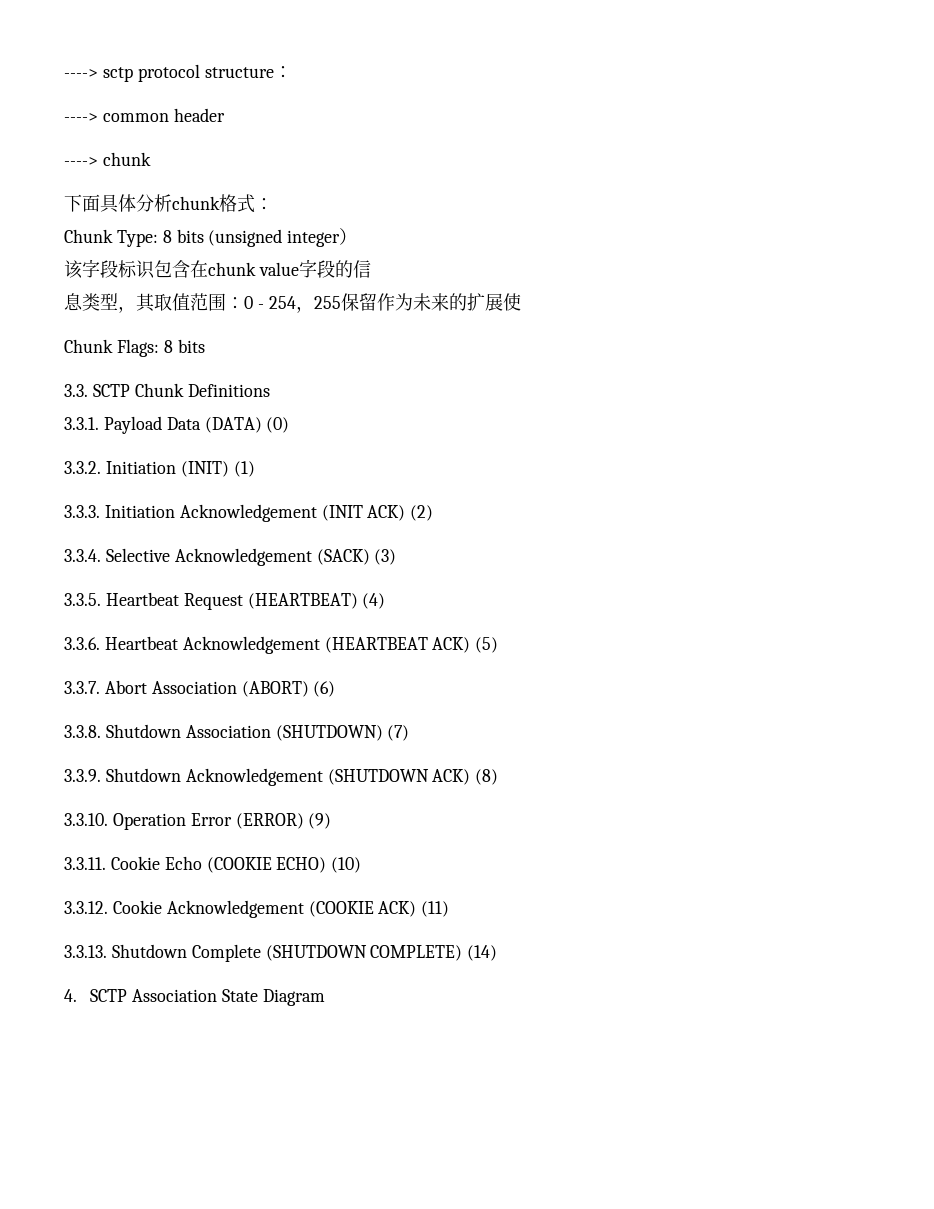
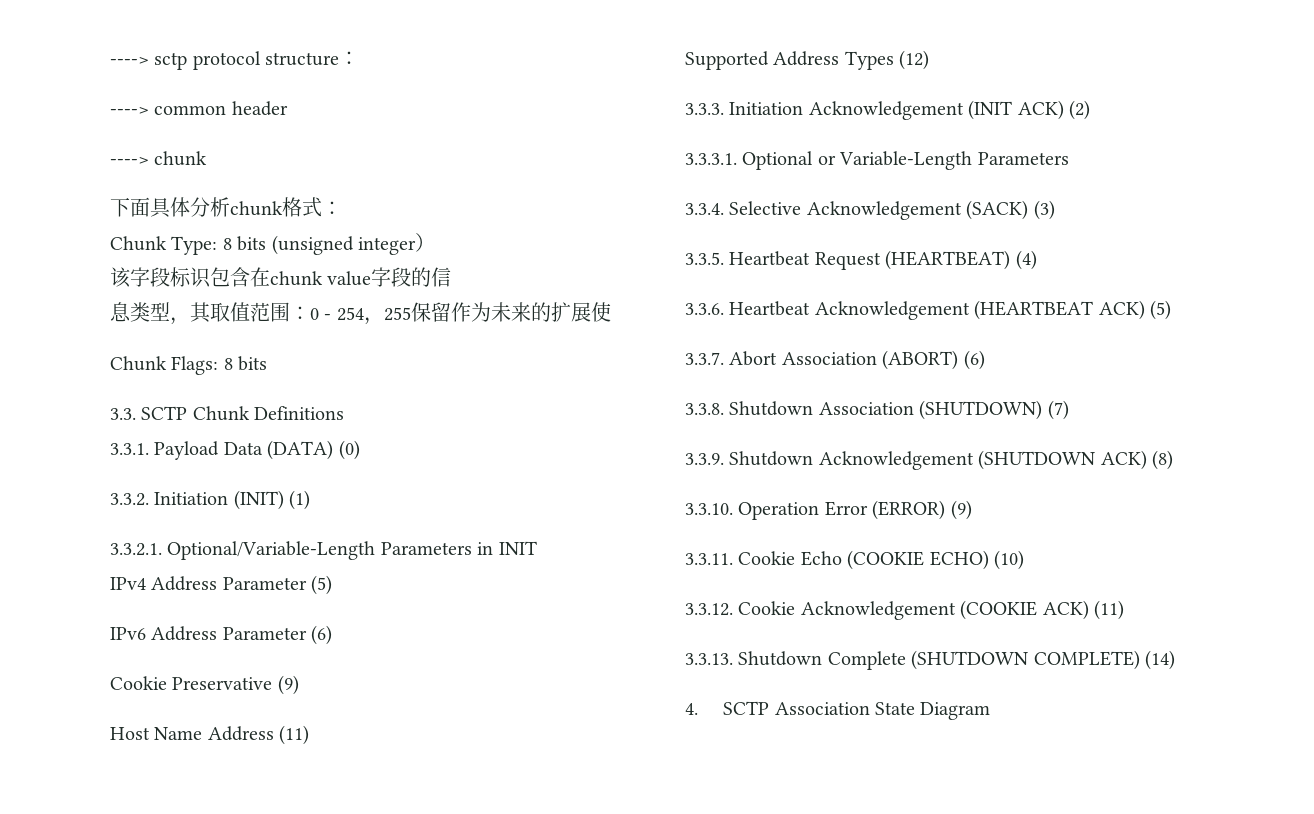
(255, 469) none -> [110,541,537,560] [110,575,333,595] [110,625,333,645] [110,675,299,695] [110,725,310,745] [685,50,930,70] // 3.3.2.1. Optional/Variable-Length Parameters in INIT // IPv4 Address Parameter (5) // IPv6 Address Parameter (6) // Cookie Preservative (9) // Host Name Address (11) // Supported Address Types (12)
(434, 513) none -> [685,151,1069,170] // 3.3.3.1. Optional or Variable-Length Parameters

